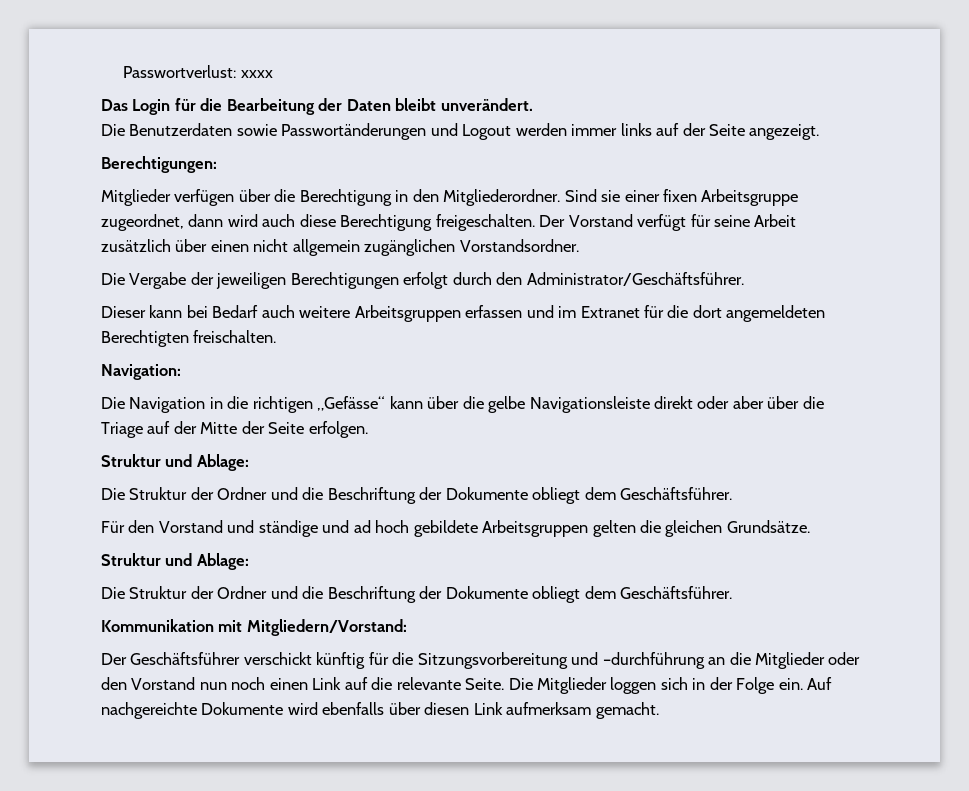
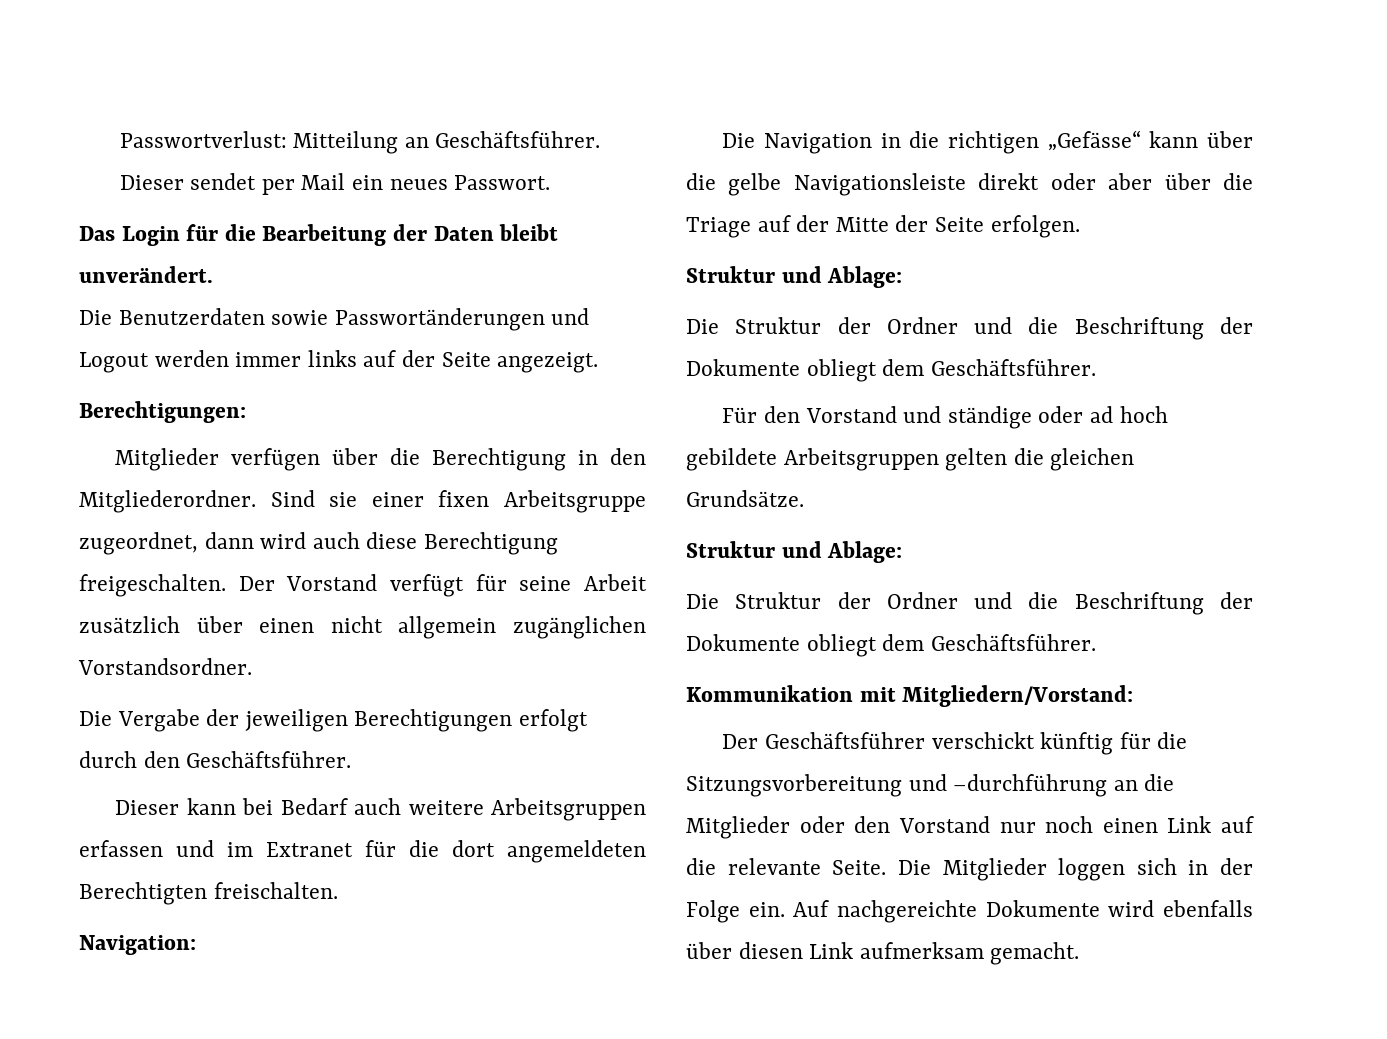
[240,70,273,78] xxxx -> [293,131,601,154] [119,173,551,195] Mitteilung an Geschäftsführer. Dieser sendet per Mail ein neues Passwort.
[526,272,744,286] Administrator/Geschäftsführer. -> [186,751,352,768] Geschäftsführer.
[322,520,350,533] und -> [1038,406,1084,423] oder
[199,682,227,690] nun -> [999,822,1036,833] nur

